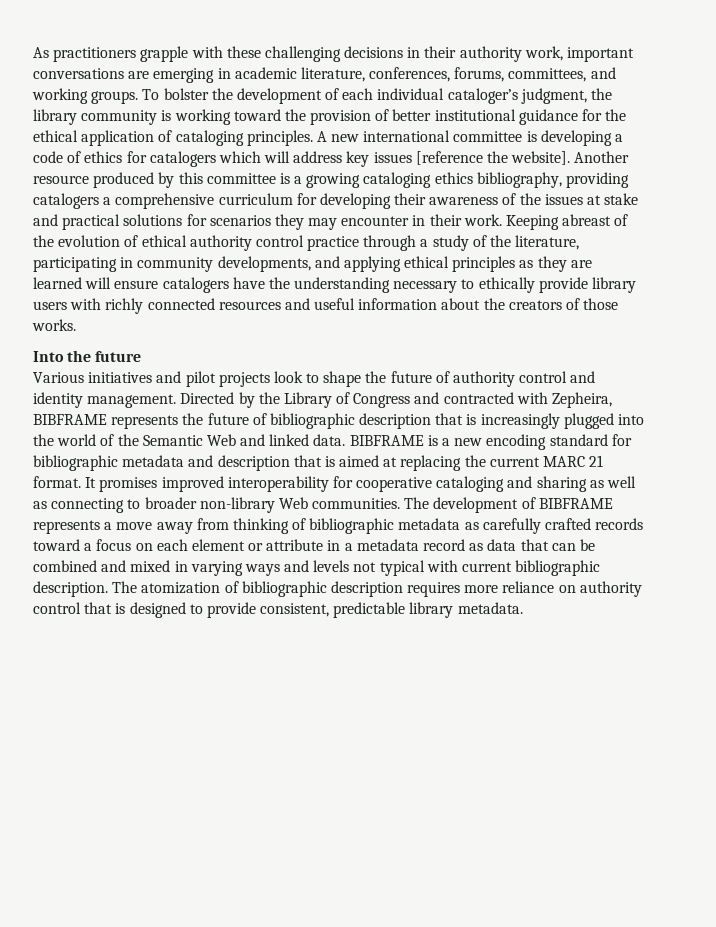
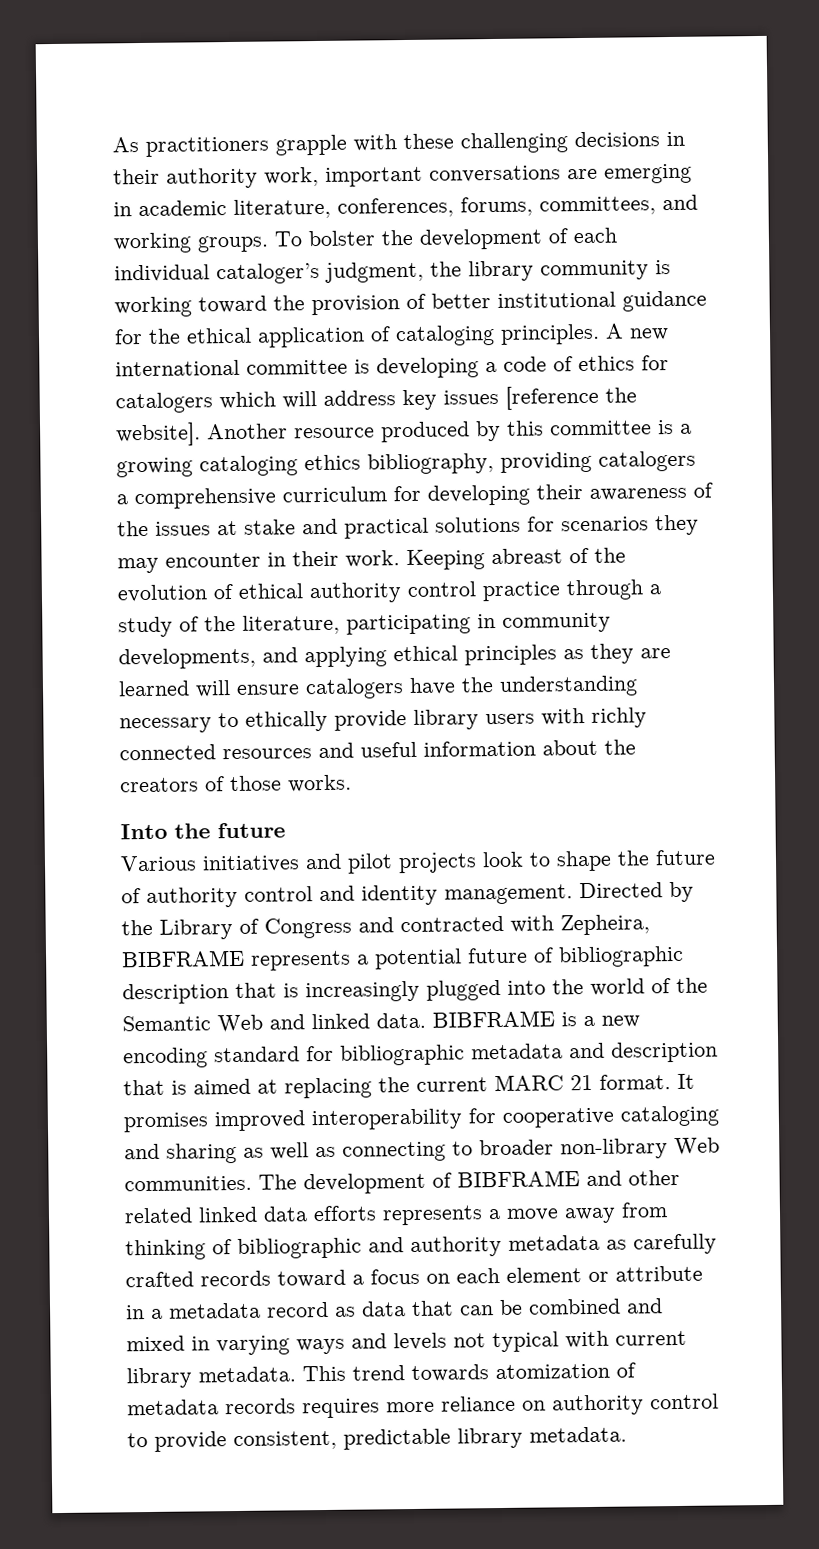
[182,413,204,425] the -> [357,948,462,970] a potential
(613, 503) none -> [586,1169,680,1187] [124,1205,377,1224] and other related linked data efforts
(395, 526) none -> [368,1235,502,1258] and authority
[515,560,601,576] [33,581,403,597] bibliographic description. The atomization of bibliographic description -> [126,1362,636,1389] [127,1398,296,1416] library metadata. This trend towards atomization of metadata records
[84,602,186,618] that is designed -> (719, 1401) none

